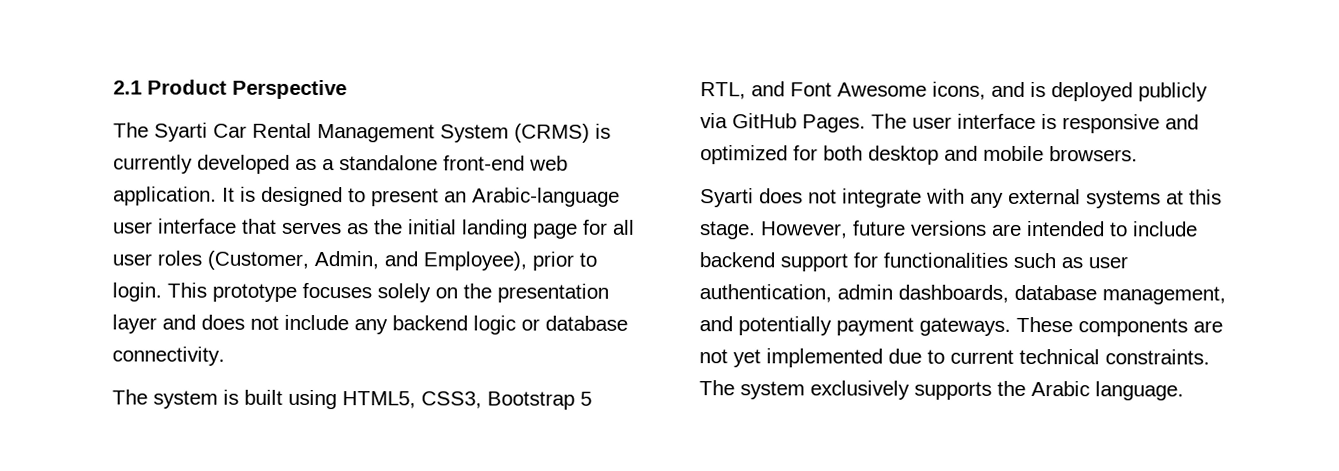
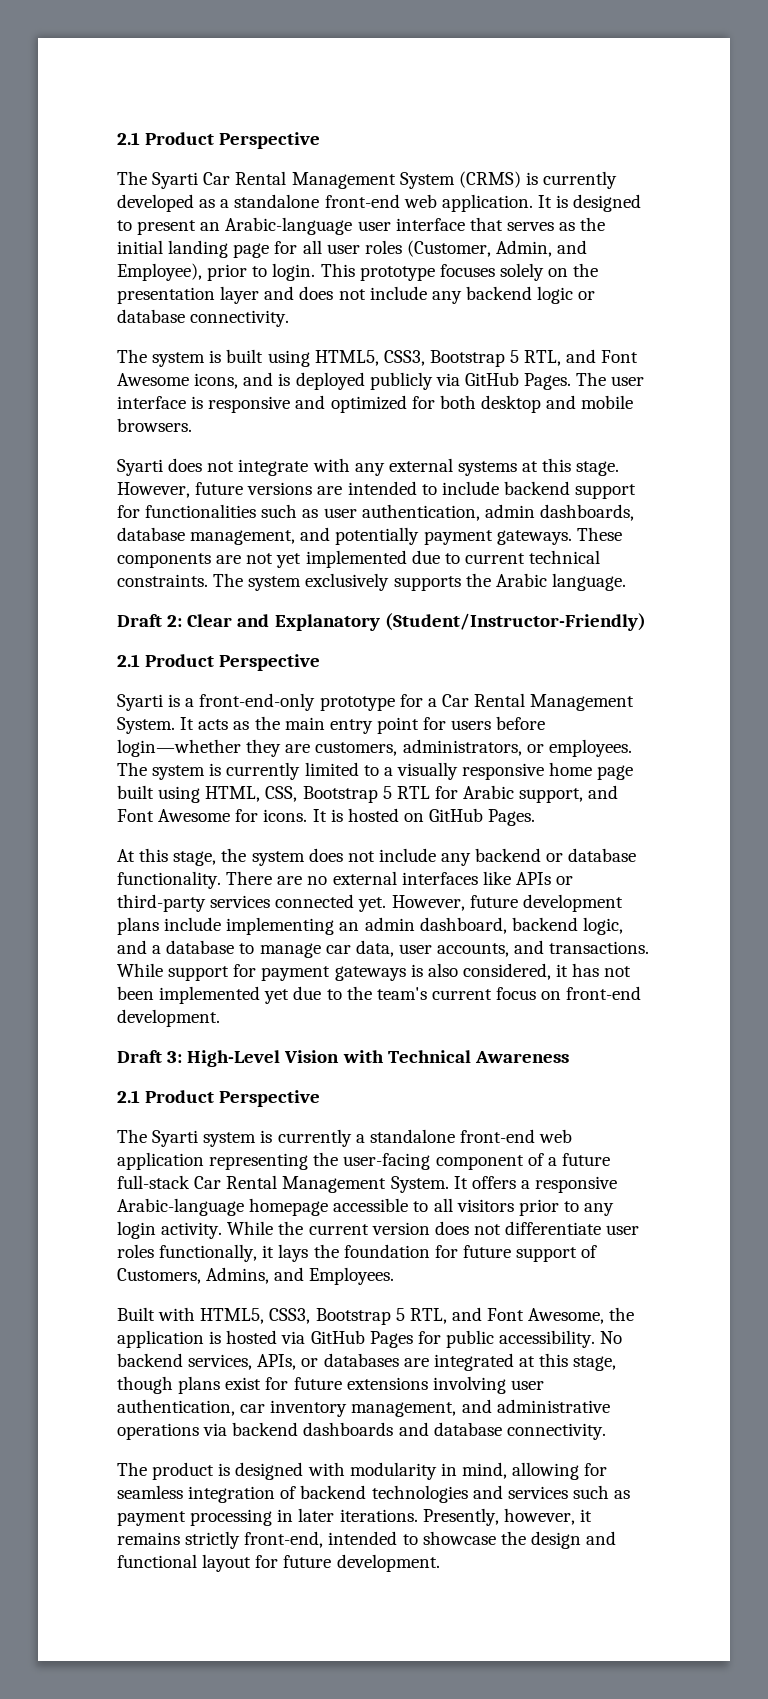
(1184, 391) none -> [117,613,646,631] [117,654,321,671] [117,693,635,711] [117,716,546,734] [117,739,632,757] [117,762,634,780] [117,785,619,803] [117,808,536,826] [117,848,637,866] [117,871,574,889] [117,894,623,912] [117,917,623,935] [117,940,650,958] [117,963,632,981] [117,986,642,1004] [117,1009,220,1027] [117,1050,569,1067] [117,1090,321,1107] [117,1129,573,1147] [117,1152,610,1170] [117,1175,618,1193] [117,1198,615,1216] [117,1221,640,1239] [117,1244,598,1262] [117,1267,395,1285] [117,1307,635,1325] [117,1330,623,1348] [117,1353,617,1371] [117,1376,544,1394] [117,1399,610,1417] [117,1422,606,1440] [117,1462,608,1480] [117,1485,631,1503] [117,1508,592,1526] [117,1531,617,1549] [117,1554,440,1572] // Draft 2: Clear and Explanatory (Student/Instructor-Friendly) // 2.1 Product Perspective // Syarti is a front-end-only prototype for a Car Rental Management System. It acts as the main entry point for users before login—whether they are customers, administrators, or employees. The system is currently limited to a visually responsive home page built using HTML, CSS, Bootstrap 5 RTL for Arabic support, and Font Awesome for icons. It is hosted on GitHub Pages. // At this stage, the system does not include any backend or database functionality. There are no external interfaces like APIs or third-party services connected yet. However, future development plans include implementing an admin dashboard, backend logic, and a database to manage car data, user accounts, and transactions. While support for payment gateways is also considered, it has not been implemented yet due to the team's current focus on front-end development. // Draft 3: High-Level Vision with Technical Awareness // 2.1 Product Perspective // The Syarti system is currently a standalone front-end web application representing the user-facing component of a future full-stack Car Rental Management System. It offers a responsive Arabic-language homepage accessible to all visitors prior to any login activity. While the current version does not differentiate user roles functionally, it lays the foundation for future support of Customers, Admins, and Employees. // Built with HTML5, CSS3, Bootstrap 5 RTL, and Font Awesome, the application is hosted via GitHub Pages for public accessibility. No backend services, APIs, or databases are integrated at this stage, though plans exist for future extensions involving user authentication, car inventory management, and administrative operations via backend dashboards and database connectivity. // The product is designed with modularity in mind, allowing for seamless integration of backend technologies and services such as payment processing in later iterations. Presently, however, it remains strictly front-end, intended to showcase the design and functional layout for future development.

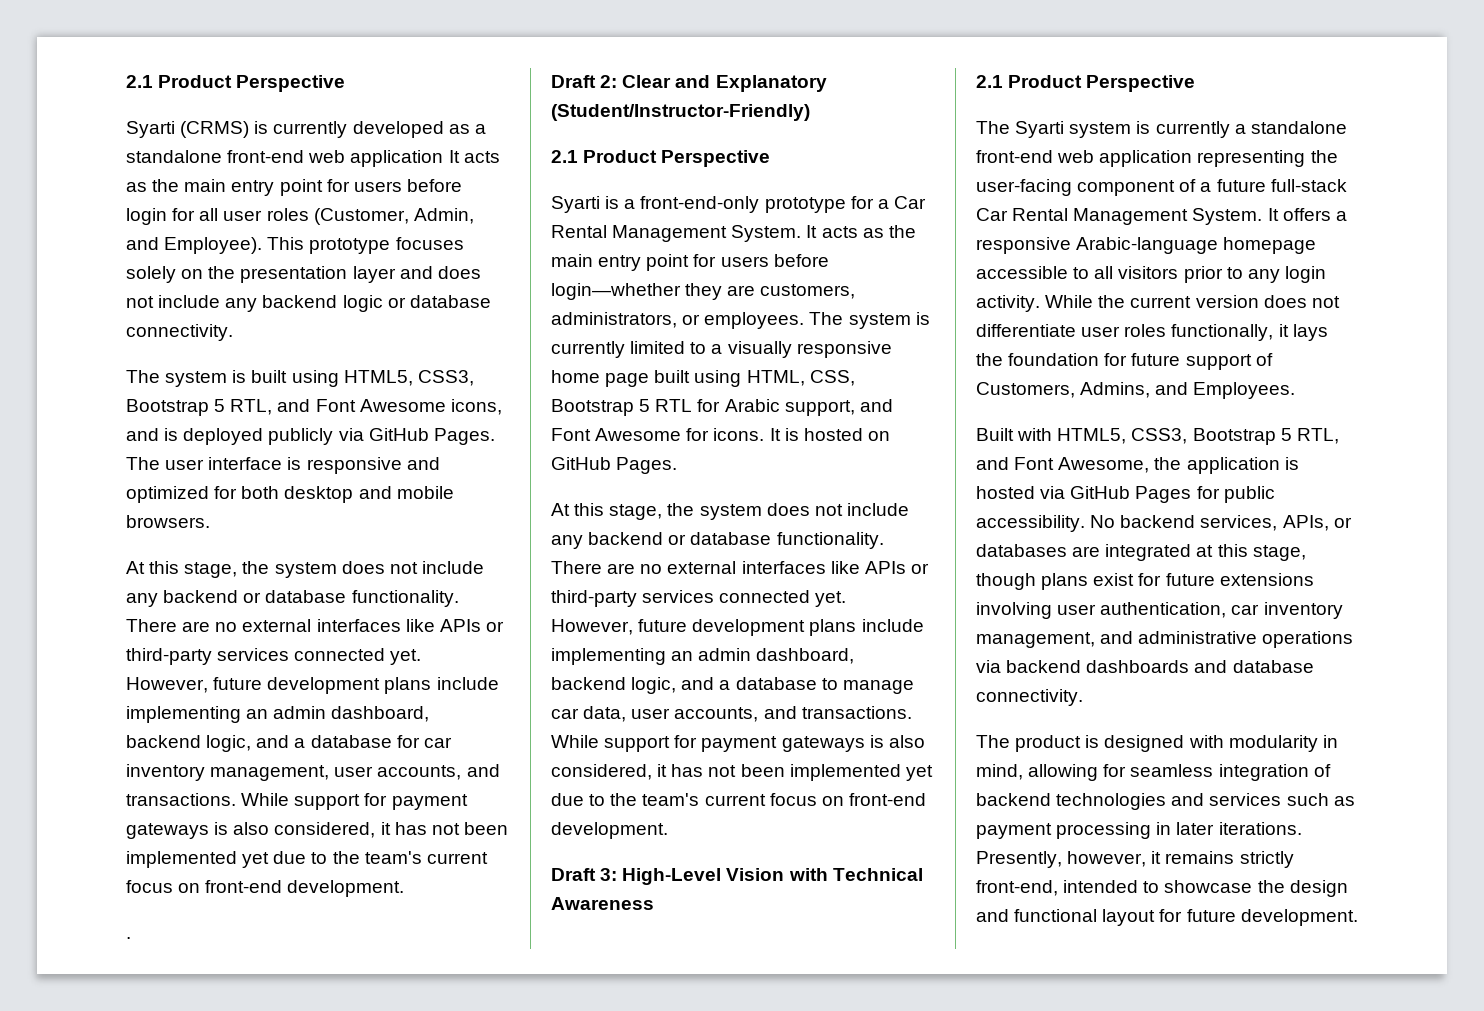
[117,132,321,149] [117,171,455,189] 2.1 Product Perspective // The Syarti Car Rental Management System -> [126,75,346,92] [126,121,175,138] 2.1 Product Perspective // Syarti
[441,194,642,212] [117,217,606,235] [117,240,270,258] application. It is designed to present an Arabic-language user interface that serves as the initial landing page -> [350,150,500,167] [126,179,462,196] [126,208,167,225] application It acts as the main entry point for users before login
[117,263,316,281] Employee), prior to login. -> [164,237,263,254] Employee).
[117,458,620,476] [117,481,637,499] [117,504,634,521] [117,527,622,545] [117,550,601,568] [117,573,626,591] Syarti does not integrate with any external systems at this stage. However, future versions are intended to include backend support for functionalities such as user authentication, admin dashboards, database management, and potentially payment gateways. These components are not yet implemented due to current technical constraints. The system exclusively supports the Arabic language. -> [126,561,484,578] [126,590,459,607] [126,619,504,632] [126,648,422,665] [126,677,499,694] [126,706,430,723] [126,735,452,752] [126,764,500,781] [126,793,468,810] [126,822,508,839] [126,851,488,868] [126,880,405,897] [126,937,131,939] At this stage, the system does not include any backend or database functionality. There are no external interfaces like APIs or third-party services connected yet. However, future development plans include implementing an admin dashboard, backend logic, and a database for car inventory management, user accounts, and transactions. While support for payment gateways is also considered, it has not been implemented yet due to the team's current focus on front-end development. // .

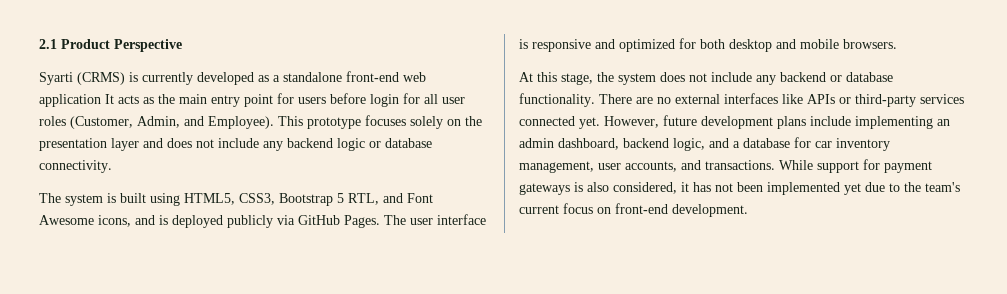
[126,937,131,939] [551,75,827,92] [551,104,810,121] [551,150,771,167] [551,196,926,213] [551,225,916,242] [551,254,829,271] [551,283,856,300] [551,312,930,329] [551,341,892,358] [551,370,855,387] [551,399,893,416] [551,428,890,441] [551,457,678,474] [551,503,909,520] [551,532,884,549] [551,561,929,574] [551,590,847,607] [551,619,924,636] [551,648,855,665] [551,677,914,694] [551,706,912,722] [551,735,925,752] [551,764,933,781] [551,793,926,806] [551,822,668,839] [551,868,923,885] [551,897,654,910] [976,75,1196,92] [976,121,1347,138] [976,150,1338,167] [976,179,1347,196] [976,208,1347,225] [976,237,1317,254] [976,266,1326,283] [976,295,1340,312] [976,324,1328,341] [976,353,1273,370] [976,382,1296,399] [976,428,1339,445] [976,457,1299,474] [976,486,1275,503] [976,515,1352,532] [976,544,1306,561] [976,573,1314,590] [976,602,1343,619] [976,631,1354,648] [976,660,1314,673] [976,689,1083,706] [976,735,1338,752] [976,764,1331,781] [976,793,1355,810] [976,822,1302,839] [976,851,1294,868] [976,880,1348,897] [976,909,1358,926] // . // Draft 2: Clear and Explanatory (Student/Instructor-Friendly) // 2.1 Product Perspective // Syarti is a front-end-only prototype for a Car Rental Management System. It acts as the main entry point for users before login—whether they are customers, administrators, or employees. The system is currently limited to a visually responsive home page built using HTML, CSS, Bootstrap 5 RTL for Arabic support, and Font Awesome for icons. It is hosted on GitHub Pages. // At this stage, the system does not include any backend or database functionality. There are no external interfaces like APIs or third-party services connected yet. However, future development plans include implementing an admin dashboard, backend logic, and a database to manage car data, user accounts, and transactions. While support for payment gateways is also considered, it has not been implemented yet due to the team's current focus on front-end development. // Draft 3: High-Level Vision with Technical Awareness // 2.1 Product Perspective // The Syarti system is currently a standalone front-end web application representing the user-facing component of a future full-stack Car Rental Management System. It offers a responsive Arabic-language homepage accessible to all visitors prior to any login activity. While the current version does not differentiate user roles functionally, it lays the foundation for future support of Customers, Admins, and Employees. // Built with HTML5, CSS3, Bootstrap 5 RTL, and Font Awesome, the application is hosted via GitHub Pages for public accessibility. No backend services, APIs, or databases are integrated at this stage, though plans exist for future extensions involving user authentication, car inventory management, and administrative operations via backend dashboards and database connectivity. // The product is designed with modularity in mind, allowing for seamless integration of backend technologies and services such as payment processing in later iterations. Presently, however, it remains strictly front-end, intended to showcase the design and functional layout for future development. -> (748, 210) none

